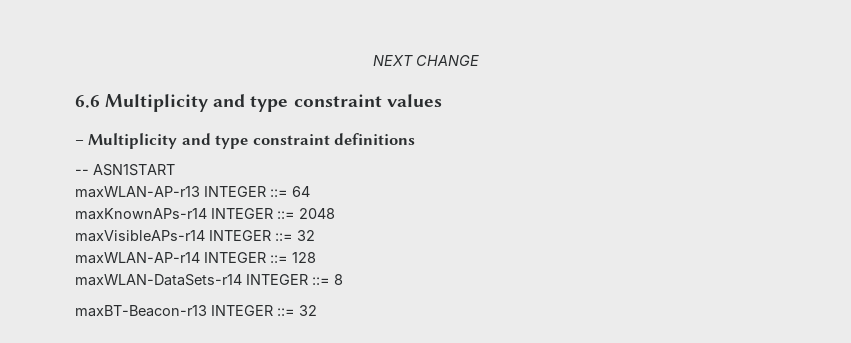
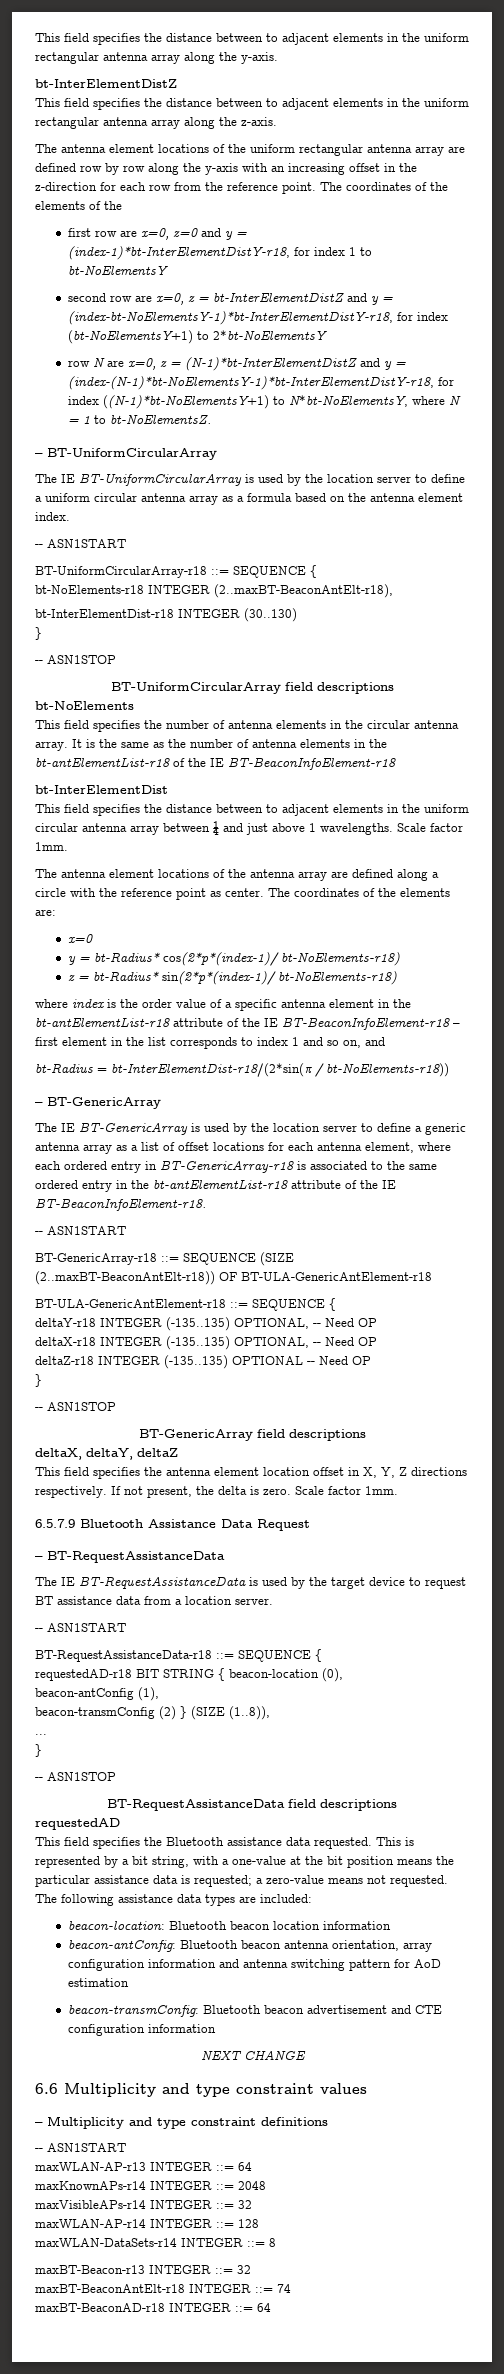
(372, 60) none -> [35,33,469,45] [35,52,278,64] [35,79,177,88] [35,98,469,110] [35,117,277,129] [35,144,465,156] [35,163,417,175] [35,182,448,194] [35,201,122,210] [68,228,248,240] [68,246,373,260] [68,265,169,275] [68,292,394,305] [68,311,449,325] [68,330,328,344] [68,357,407,371] [68,376,455,390] [68,395,462,409] [68,414,212,424] [35,448,217,460] [35,473,465,486] [35,493,463,505] [35,512,70,521] [35,539,126,548] [35,565,317,578] [35,584,393,598] [35,608,297,622] [35,627,42,640] [35,655,116,664] [110,682,394,694] [35,701,134,710] [35,720,459,732] [35,739,387,751] [35,757,396,770] [35,785,168,794] [35,804,469,816] [35,821,463,835] [35,842,68,851] [35,869,439,881] [35,888,450,900] [35,909,56,916] [68,934,94,944] [68,952,401,966] [68,971,398,985] [35,999,411,1011] [35,1017,460,1030] [35,1037,385,1049] [35,1063,449,1077] [35,1097,161,1109] [35,1122,466,1135] [35,1142,451,1154] [35,1160,437,1173] [35,1179,396,1192] [35,1198,206,1211] [35,1226,126,1235] [35,1252,294,1266] [35,1271,432,1285] [35,1298,336,1311] [35,1317,377,1331] [35,1336,377,1350] [35,1355,371,1369] [35,1374,42,1387] [35,1402,116,1411] [138,1429,366,1441] [35,1448,178,1460] [35,1467,467,1479] [35,1486,398,1498] [35,1519,310,1531] [35,1551,225,1563] [35,1576,466,1589] [35,1596,273,1605] [35,1623,126,1632] [35,1649,322,1662] [35,1668,343,1682] [35,1687,159,1701] [35,1706,270,1720] [35,1734,47,1735] [35,1744,42,1757] [35,1772,116,1781] [107,1799,397,1811] [35,1818,120,1830] [35,1837,414,1849] [35,1856,454,1868] [35,1875,448,1887] [35,1894,312,1906] [68,1921,392,1930] [68,1940,433,1952] [68,1959,442,1971] [68,1978,130,1987] [68,2005,443,2017] [68,2024,217,2036] This field specifies the distance between to adjacent elements in the uniform rectangular antenna array along the y-axis. // bt-InterElementDistZ // This field specifies the distance between to adjacent elements in the uniform rectangular antenna array along the z-axis. // The antenna element locations of the uniform rectangular antenna array are defined row by row along the y-axis with an increasing offset in the z-direction for each row from the reference point. The coordinates of the elements of the // first row are x=0, z=0 and y = (index-1)*bt-InterElementDistY-r18, for index 1 to bt-NoElementsY // second row are x=0, z = bt-InterElementDistZ and y = (index-bt-NoElementsY-1)*bt-InterElementDistY-r18, for index (bt-NoElementsY+1) to 2*bt-NoElementsY // row N are x=0, z = (N-1)*bt-InterElementDistZ and y = (index-(N-1)*bt-NoElementsY-1)*bt-InterElementDistY-r18, for index ((N-1)*bt-NoElementsY+1) to N*bt-NoElementsY, where N = 1 to bt-NoElementsZ. // – BT-UniformCircularArray // The IE BT-UniformCircularArray is used by the location server to define a uniform circular antenna array as a formula based on the antenna element index. // -- ASN1START // BT-UniformCircularArray-r18 ::= SEQUENCE { // bt-NoElements-r18 INTEGER (2..maxBT-BeaconAntElt-r18), // bt-InterElementDist-r18 INTEGER (30..130) // } // -- ASN1STOP // BT-UniformCircularArray field descriptions // bt-NoElements // This field specifies the number of antenna elements in the circular antenna array. It is the same as the number of antenna elements in the bt-antElementList-r18 of the IE BT-BeaconInfoElement-r18 // bt-InterElementDist // This field specifies the distance between to adjacent elements in the uniform circular antenna array between ¼ and just above 1 wavelengths. Scale factor 1mm. // The antenna element locations of the antenna array are defined along a circle with the reference point as center. The coordinates of the elements are: // x=0 // y = bt-Radius* cos(2*p*(index-1)/ bt-NoElements-r18) // z = bt-Radius* sin(2*p*(index-1)/ bt-NoElements-r18) // where index is the order value of a specific antenna element in the bt-antElementList-r18 attribute of the IE BT-BeaconInfoElement-r18 – first element in the list corresponds to index 1 and so on, and // bt-Radius = bt-InterElementDist-r18/(2*sin(π / bt-NoElements-r18)) // – BT-GenericArray // The IE BT-GenericArray is used by the location server to define a generic antenna array as a list of offset locations for each antenna element, where each ordered entry in BT-GenericArray-r18 is associated to the same ordered entry in the bt-antElementList-r18 attribute of the IE BT-BeaconInfoElement-r18. // -- ASN1START // BT-GenericArray-r18 ::= SEQUENCE (SIZE (2..maxBT-BeaconAntElt-r18)) OF BT-ULA-GenericAntElement-r18 // BT-ULA-GenericAntElement-r18 ::= SEQUENCE { // deltaY-r18 INTEGER (-135..135) OPTIONAL, -- Need OP // deltaX-r18 INTEGER (-135..135) OPTIONAL, -- Need OP // deltaZ-r18 INTEGER (-135..135) OPTIONAL -- Need OP // } // -- ASN1STOP // BT-GenericArray field descriptions // deltaX, deltaY, deltaZ // This field specifies the antenna element location offset in X, Y, Z directions respectively. If not present, the delta is zero. Scale factor 1mm. // 6.5.7.9 Bluetooth Assistance Data Request // – BT-RequestAssistanceData // The IE BT-RequestAssistanceData is used by the target device to request BT assistance data from a location server. // -- ASN1START // BT-RequestAssistanceData-r18 ::= SEQUENCE { // requestedAD-r18 BIT STRING { beacon-location (0), // beacon-antConfig (1), // beacon-transmConfig (2) } (SIZE (1..8)), // ... // } // -- ASN1STOP // BT-RequestAssistanceData field descriptions // requestedAD // This field specifies the Bluetooth assistance data requested. This is represented by a bit string, with a one-value at the bit position means the particular assistance data is requested; a zero-value means not requested. The following assistance data types are included: // beacon-location: Bluetooth beacon location information // beacon-antConfig: Bluetooth beacon antenna orientation, array configuration information and antenna switching pattern for AoD estimation // beacon-transmConfig: Bluetooth beacon advertisement and CTE configuration information //
(317, 310) none -> [35,2284,291,2293] [35,2303,271,2312] // maxBT-BeaconAntElt-r18 INTEGER ::= 74 // maxBT-BeaconAD-r18 INTEGER ::= 64

